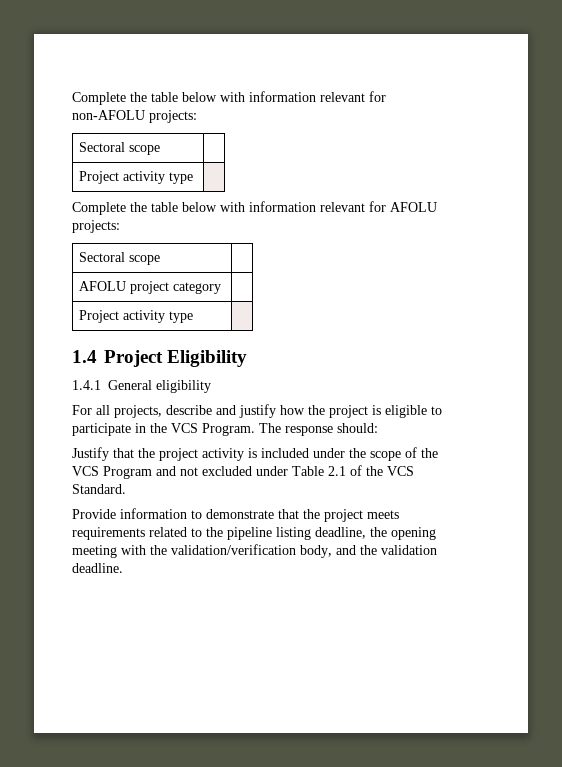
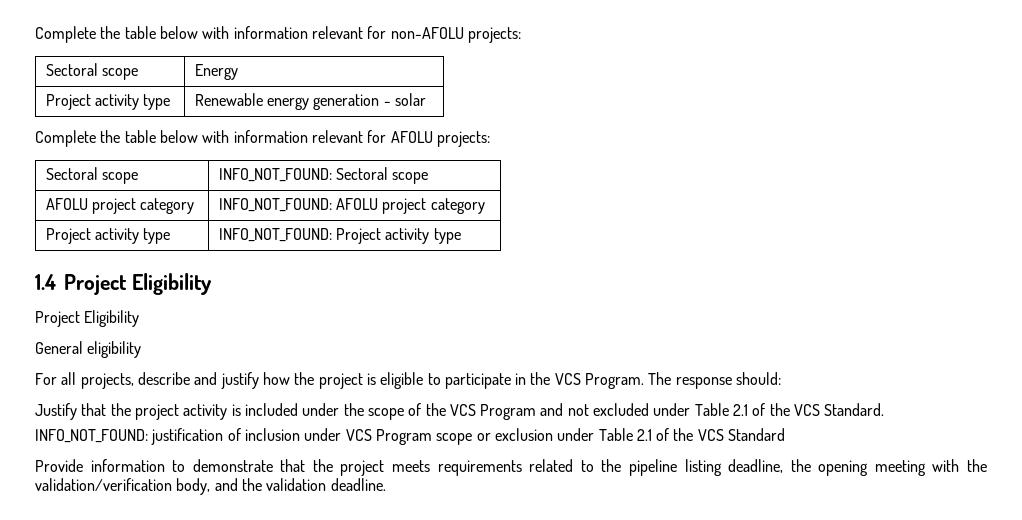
[79,171,194,184] // Project activity type | -> [194,64,238,80] [45,94,171,110] [194,93,426,110] Energy // Project activity type | Renewable energy generation - solar
(161, 260) none -> [218,167,429,184] INFO_NOT_FOUND: Sectoral scope
[79,310,194,323] // Project activity type | -> [218,198,485,214] [45,228,171,244] [218,228,461,244] INFO_NOT_FOUND: AFOLU project category // Project activity type | INFO_NOT_FOUND: Project activity type
[72,380,101,390] 1.4.1 -> [35,310,140,327] Project Eligibility //
(126, 489) none -> [35,428,786,445] // INFO_NOT_FOUND: justification of inclusion under VCS Program scope or exclusion under Table 2.1 of the VCS Standard

